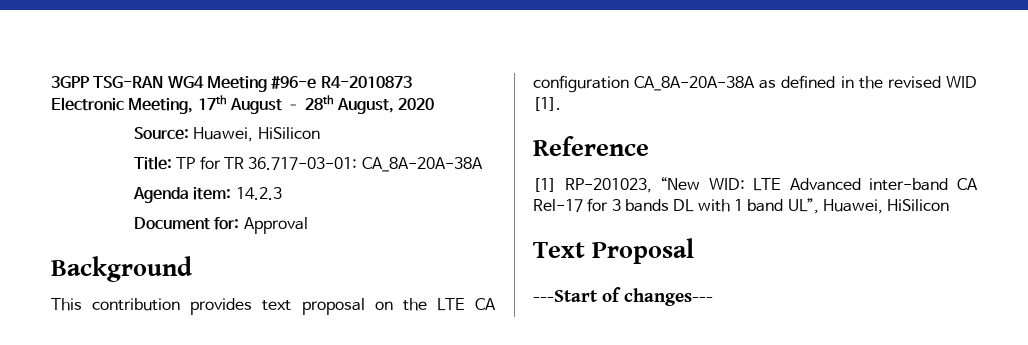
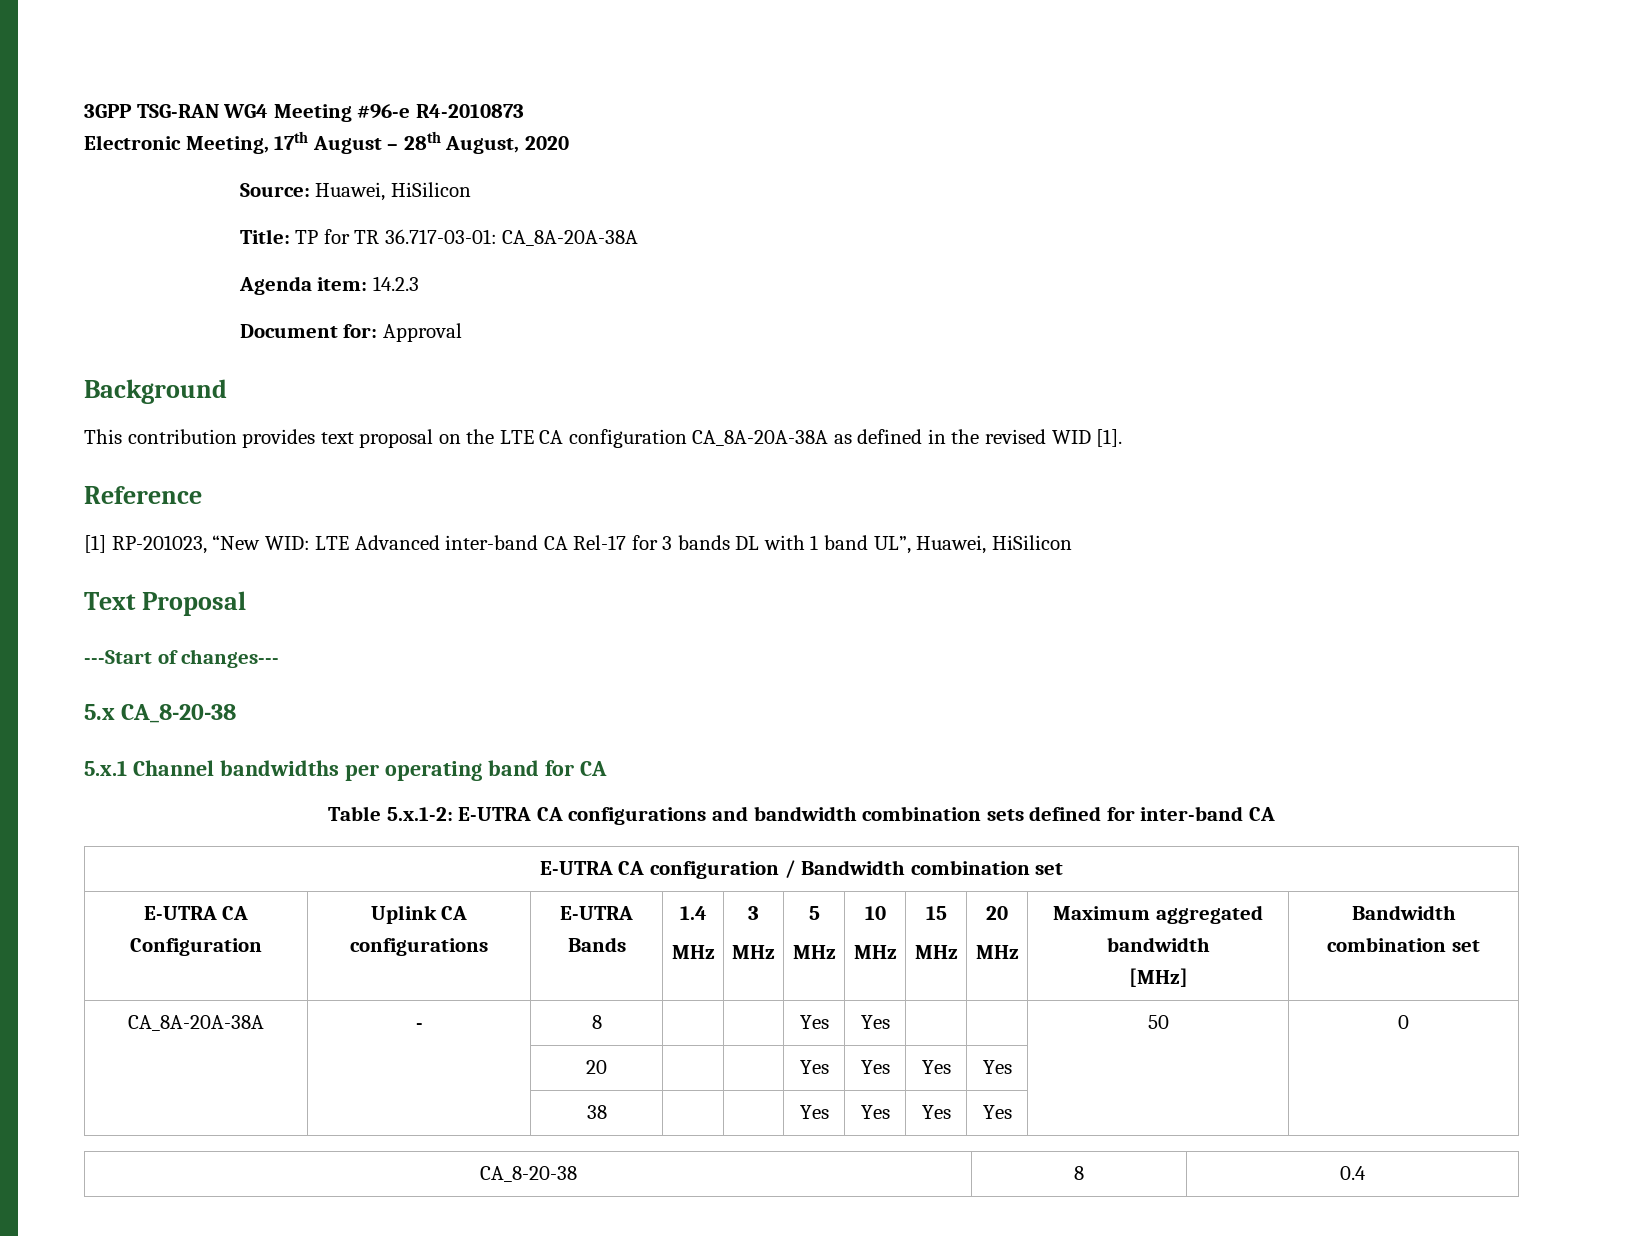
(713, 297) none -> [84,704,237,723] [84,760,607,781] [328,806,1275,825] [539,860,1064,879] [143,906,249,920] [130,938,262,956] [370,905,468,924] [350,938,488,956] [560,906,633,920] [567,937,626,952] [679,906,707,920] [671,945,715,959] [748,906,759,920] [732,945,775,959] [808,906,820,920] [792,945,836,959] [864,906,886,920] [853,945,897,959] [925,906,947,920] [914,945,958,959] [986,906,1008,920] [975,945,1019,959] [1053,905,1263,924] [1106,937,1210,952] [1128,968,1188,987] [1351,905,1456,920] [1327,937,1480,952] [128,1015,264,1031] [415,1023,423,1029] [591,1015,602,1029] [799,1015,829,1029] [860,1015,890,1029] [1147,1015,1169,1029] [1398,1015,1409,1029] [586,1060,607,1074] [799,1060,829,1074] [860,1060,890,1074] [921,1060,951,1074] [982,1060,1012,1074] [586,1105,607,1119] [799,1105,829,1119] [860,1105,890,1119] [921,1105,951,1119] [982,1105,1012,1119] [479,1166,577,1182] [1074,1166,1084,1180] [1339,1166,1366,1180] // 5.x CA_8-20-38 // 5.x.1 Channel bandwidths per operating band for CA // Table 5.x.1-2: E-UTRA CA configurations and bandwidth combination sets defined for inter-band CA // E-UTRA CA configuration / Bandwidth combination set // E-UTRA CA Configuration | Uplink CA configurations | E-UTRA Bands | 1.4 // MHz | 3 // MHz | 5 // MHz | 10 // MHz | 15 // MHz | 20 // MHz | Maximum aggregated bandwidth // [MHz] | Bandwidth combination set // CA_8A-20A-38A | - | 8 | | | Yes | Yes | | | 50 | 0 // | | 20 | | | Yes | Yes | Yes | Yes | | // | | 38 | | | Yes | Yes | Yes | Yes | | // CA_8-20-38 | 8 | 0.4

